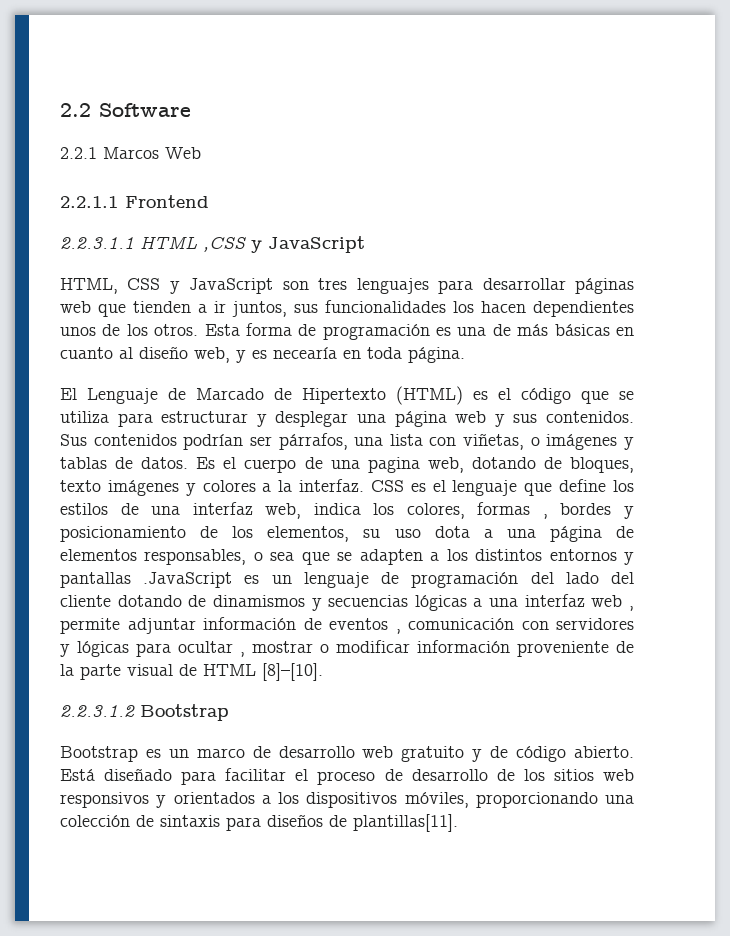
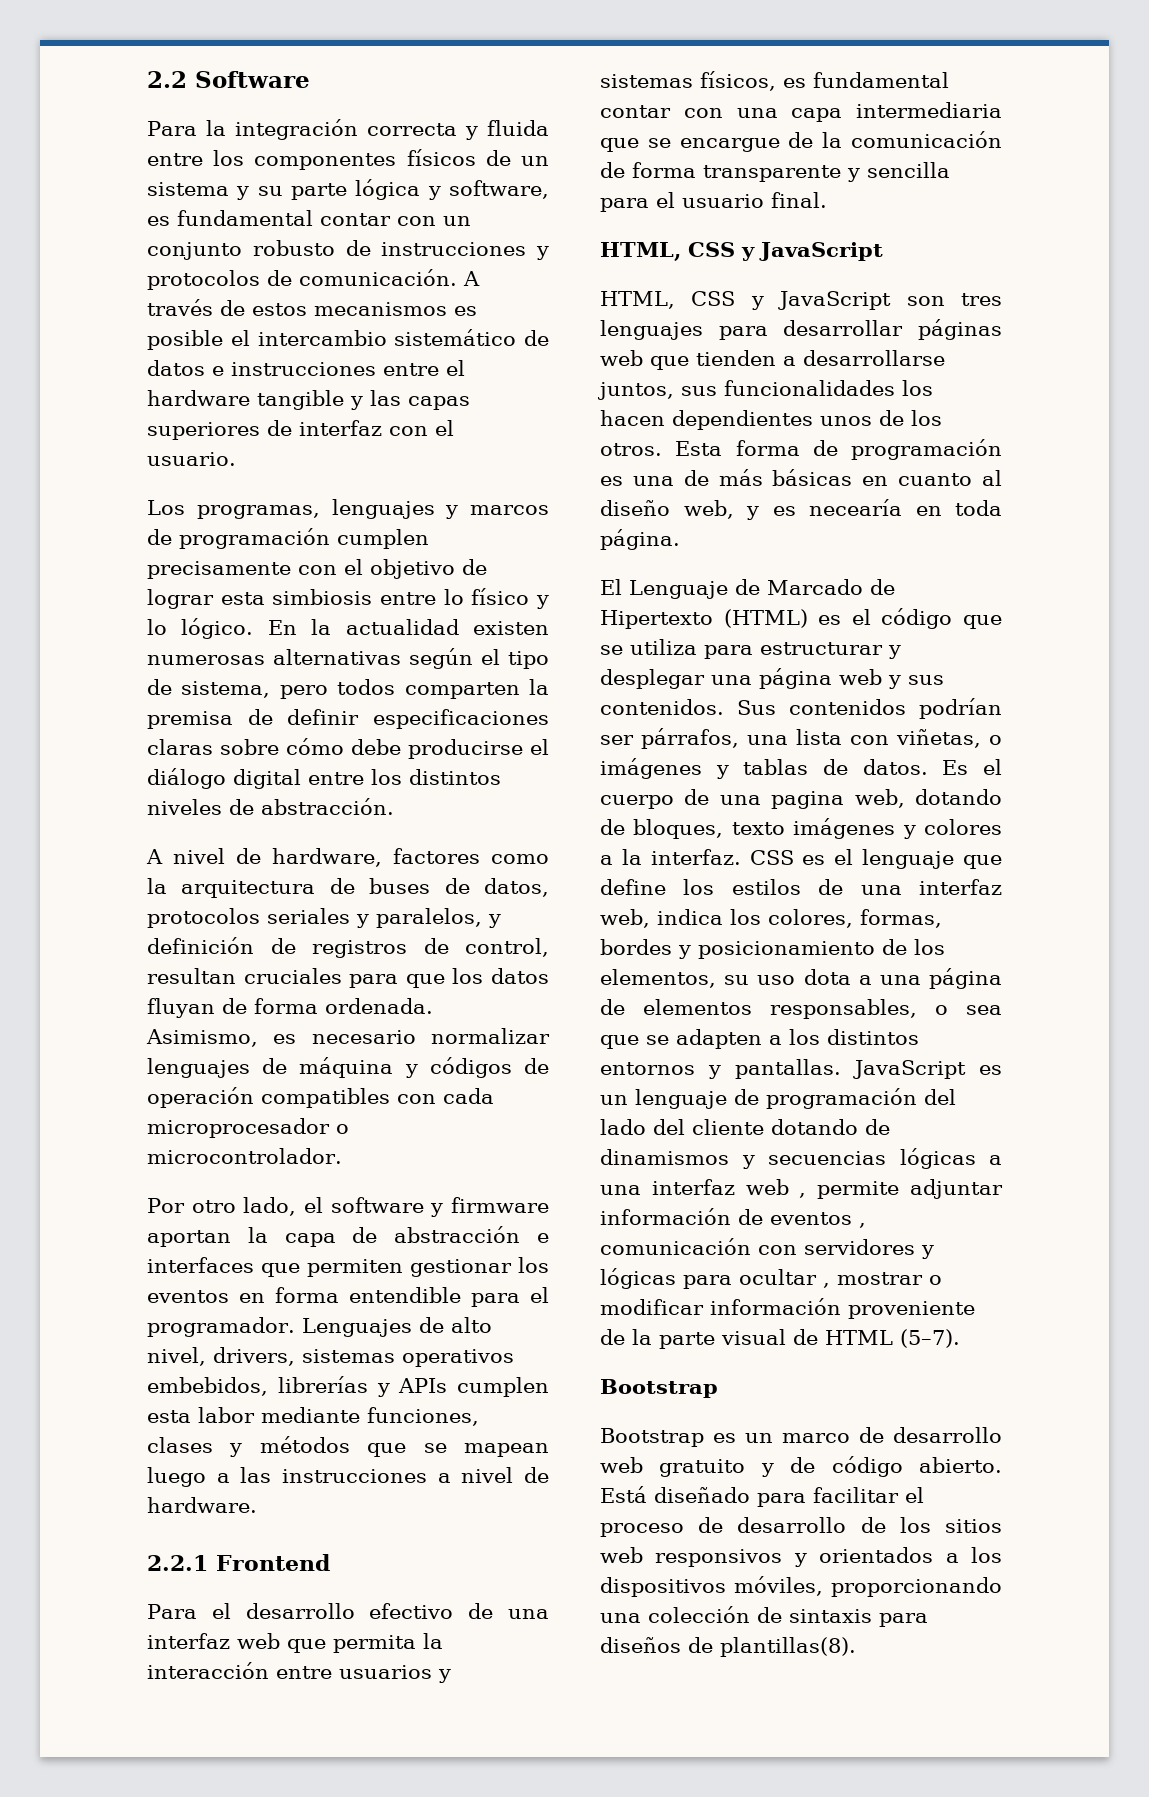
[60,147,201,159] [60,195,209,208] [60,236,246,252] 2.2.1 Marcos Web // 2.2.1.1 Frontend // 2.2.3.1.1 HTML ,CSS -> [147,119,549,140] [147,149,549,170] [147,179,549,200] [147,210,471,226] [147,240,549,260] [147,269,480,290] [147,299,477,316] [147,329,549,350] [147,360,465,376] [147,390,470,410] [147,420,454,440] [147,452,236,466] [147,499,549,519] [147,528,429,549] [147,559,487,579] [147,588,549,609] [147,618,549,639] [147,648,549,669] [147,679,549,699] [147,709,549,729] [147,738,549,759] [147,768,501,789] [147,798,394,815] [146,848,549,867] [147,878,549,898] [147,908,501,928] [147,937,549,958] [147,968,549,988] [147,998,433,1018] [146,1028,550,1047] [147,1057,549,1078] [147,1087,494,1108] [147,1118,349,1138] [147,1148,342,1164] [147,1197,549,1217] [147,1226,549,1247] [147,1257,549,1277] [147,1287,549,1307] [147,1317,492,1337] [147,1347,514,1367] [147,1376,549,1397] [147,1407,479,1426] [147,1436,549,1457] [147,1467,549,1487] [147,1497,257,1513] [147,1554,330,1571] [147,1603,549,1619] [147,1633,443,1653] [147,1662,451,1683] [600,71,949,91] [600,102,1002,122] [600,131,1002,152] [600,162,950,182] [600,192,827,212] [600,242,735,261] Para la integración correcta y fluida entre los componentes físicos de un sistema y su parte lógica y software, es fundamental contar con un conjunto robusto de instrucciones y protocolos de comunicación. A través de estos mecanismos es posible el intercambio sistemático de datos e instrucciones entre el hardware tangible y las capas superiores de interfaz con el usuario. // Los programas, lenguajes y marcos de programación cumplen precisamente con el objetivo de lograr esta simbiosis entre lo físico y lo lógico. En la actualidad existen numerosas alternativas según el tipo de sistema, pero todos comparten la premisa de definir especificaciones claras sobre cómo debe producirse el diálogo digital entre los distintos niveles de abstracción. // A nivel de hardware, factores como la arquitectura de buses de datos, protocolos seriales y paralelos, y definición de registros de control, resultan cruciales para que los datos fluyan de forma ordenada. Asimismo, es necesario normalizar lenguajes de máquina y códigos de operación compatibles con cada microprocesador o microcontrolador. // Por otro lado, el software y firmware aportan la capa de abstracción e interfaces que permiten gestionar los eventos en forma entendible para el programador. Lenguajes de alto nivel, drivers, sistemas operativos embebidos, librerías y APIs cumplen esta labor mediante funciones, clases y métodos que se mapean luego a las instrucciones a nivel de hardware. // 2.2.1 Frontend // Para el desarrollo efectivo de una interfaz web que permita la interacción entre usuarios y sistemas físicos, es fundamental contar con una capa intermediaria que se encargue de la comunicación de forma transparente y sencilla para el usuario final. // HTML, CSS
[214,301,226,313] ir -> [803,350,945,366] desarrollarse
[477,502,548,519] formas , -> [860,909,942,928] formas,
[60,572,233,588] pantallas .JavaScript -> [735,1059,966,1079] pantallas. JavaScript
[262,663,323,681] [60,705,135,717] [8]–[10]. // 2.2.3.1.2 -> [900,1329,960,1348] (5–7). //
[353,814,458,832] plantillas[11]. -> [720,1637,856,1657] plantillas(8).

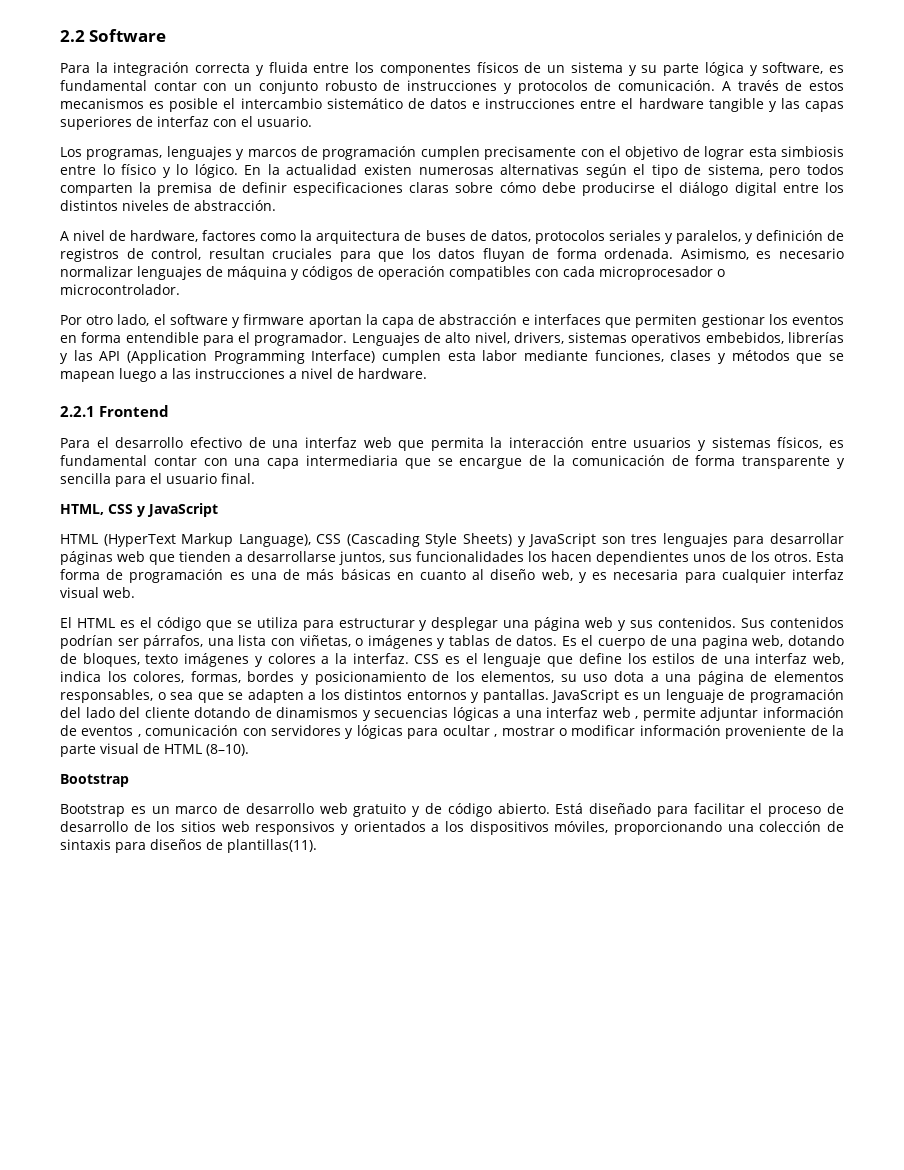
[398,1378,448,1393] APIs -> [73,350,376,364] las API (Application Programming Interface)
[600,291,736,309] HTML, CSS -> [60,533,512,547] HTML (HyperText Markup Language), CSS (Cascading Style Sheets)
[809,499,1002,516] [600,529,680,550] [600,579,895,599] [600,609,808,629] necearía en toda página. // El Lenguaje de Marcado de Hipertexto (HTML) -> [613,569,844,583] [60,587,135,598] [60,617,115,628] necesaria para cualquier interfaz visual web. // El HTML
[900,1329,960,1348] (5–7). -> [206,744,249,756] (8–10).
[720,1637,856,1657] plantillas(8). -> [227,839,317,853] plantillas(11).

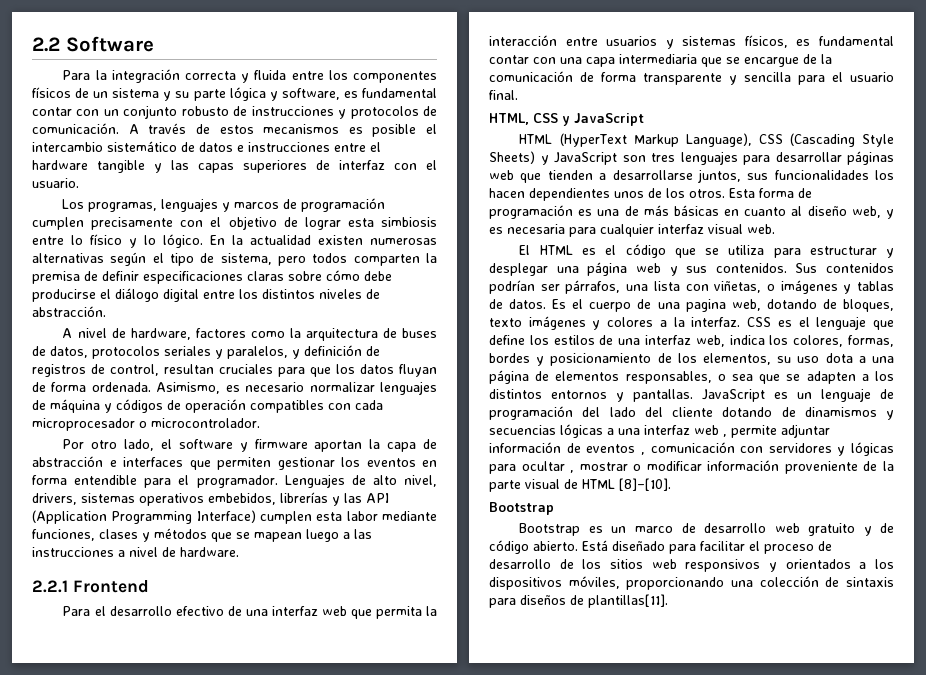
[206,744,249,756] (8–10). -> [619,478,671,491] [8]–[10].
[227,839,317,853] plantillas(11). -> [588,594,668,608] plantillas[11].

